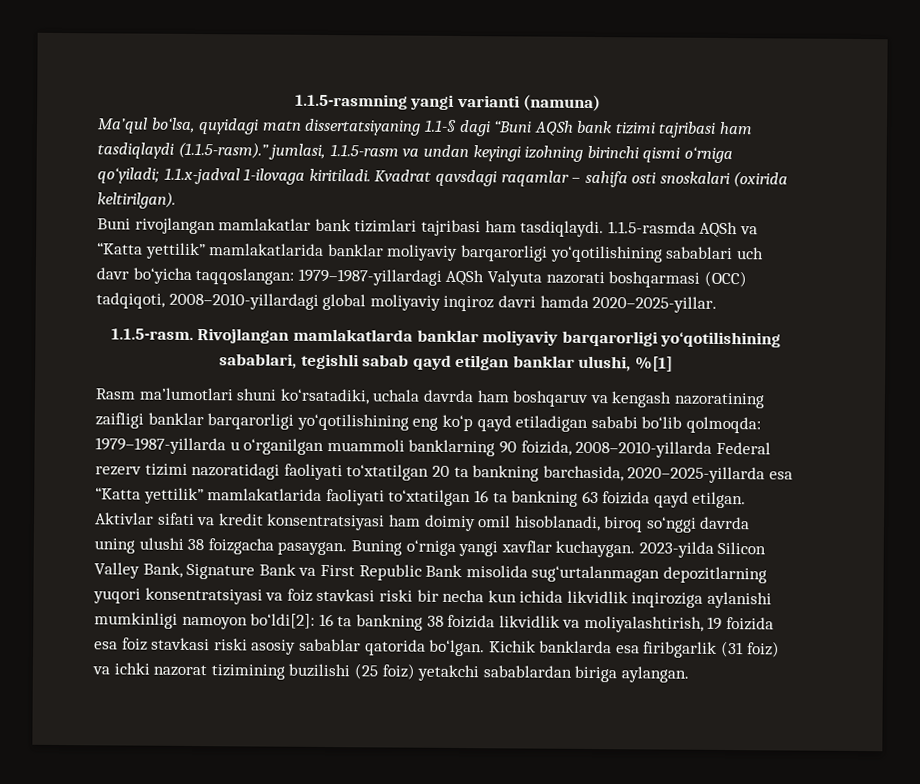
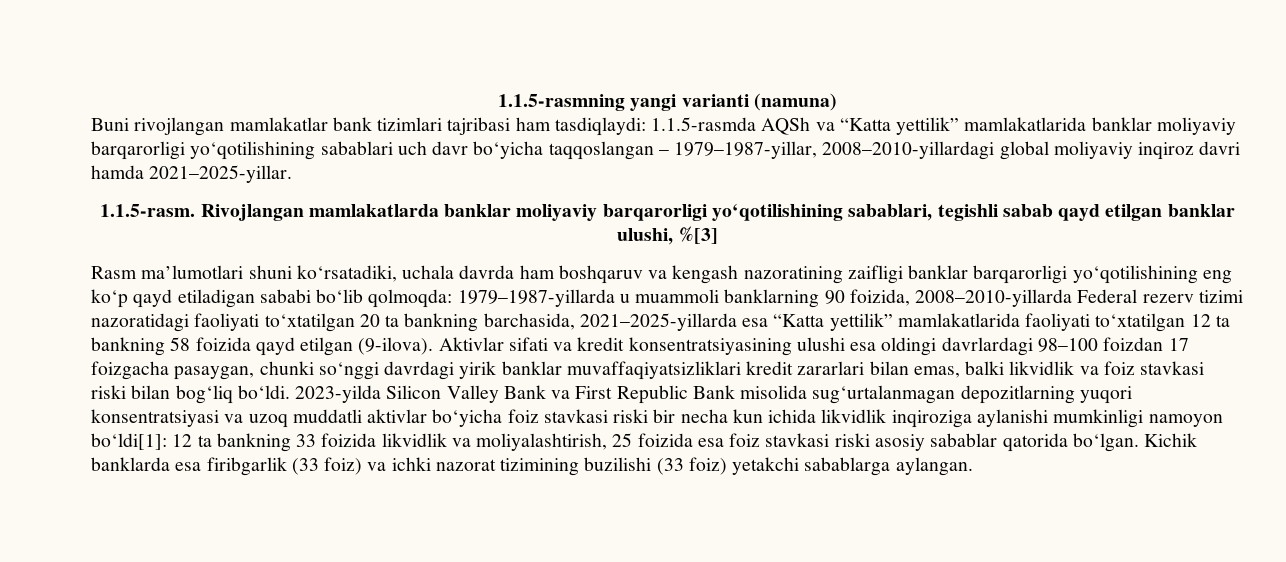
[97,117,754,138] [97,141,733,164] [97,167,789,188] [97,191,176,209] // Ma’qul bo‘lsa, quyidagi matn dissertatsiyaning 1.1-§ dagi “Buni AQSh bank tizimi tajribasi ham tasdiqlaydi (1.1.5-rasm).” jumlasi, 1.1.5-rasm va undan keyingi izohning birinchi qismi o‘rniga qo‘yiladi; 1.1.x-jadval 1-ilovaga kiritiladi. Kvadrat qavsdagi raqamlar – sahifa osti snoskalari (oxirida keltirilgan). -> (837, 102) none
[520,220,605,238] tasdiqlaydi. -> [554,117,646,136] tasdiqlaydi:
[195,268,747,288] [96,292,165,309] taqqoslangan: 1979–1987-yillardagi AQSh Valyuta nazorati boshqarmasi (OCC) tadqiqoti, -> [548,141,818,160] taqqoslangan – 1979–1987-yillar,
[592,295,718,313] 2020–2025-yillar. -> [149,165,293,183] 2021–2025-yillar.
[635,356,674,372] %[1] -> [678,226,718,244] %[3]
[243,438,325,455] o‘rganilgan -> (630, 298) none
[627,466,766,484] 2020–2025-yillarda -> [579,313,737,331] 2021–2025-yillarda
[473,490,599,507] 16 ta bankning 63 -> [1190,314,1230,327] [91,337,191,356] 12 ta bankning 58
[692,491,747,509] etilgan. -> [300,337,434,356] etilgan (9-ilova).
[266,513,751,533] [94,537,636,558] konsentratsiyasi ham doimiy omil hisoblanadi, biroq so‘nggi davrda uning ulushi 38 foizgacha pasaygan. Buning o‘rniga yangi xavflar kuchaygan. -> [628,337,1189,356] [91,361,1205,380] [91,385,290,404] konsentratsiyasining ulushi esa oldingi davrlardagi 98–100 foizdan 17 foizgacha pasaygan, chunki so‘nggi davrdagi yirik banklar muvaffaqiyatsizliklari kredit zararlari bilan emas, balki likvidlik va foiz stavkasi riski bilan bog‘liq bo‘ldi.
[142,562,256,580] Bank, Signature -> (499, 394) none
(284, 596) none -> [248,409,503,428] uzoq muddatli aktivlar bo‘yicha
[250,613,444,631] bo‘ldi[2]: 16 ta bankning 38 -> [91,433,317,452] bo‘ldi[1]: 12 ta bankning 33
[707,616,723,630] 19 -> [612,433,633,447] 25
[721,640,745,658] (31 -> [291,458,319,475] (33
[353,663,378,680] (25 -> [656,458,684,475] (33
[482,665,618,683] sabablardan biriga -> [804,457,891,476] sabablarga

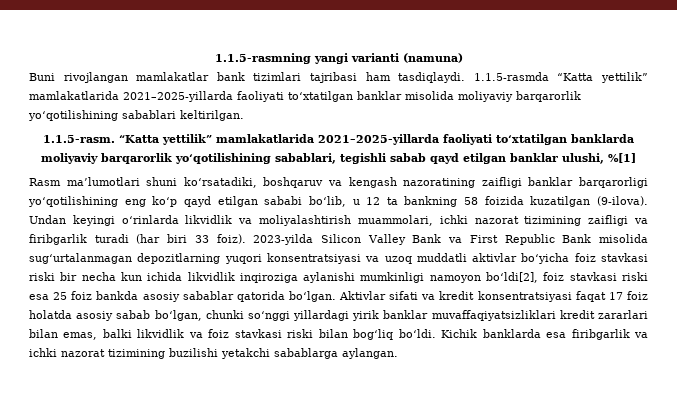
[554,117,1236,136] [91,141,1241,160] [91,165,293,183] [100,204,707,221] tasdiqlaydi: 1.1.5-rasmda AQSh va “Katta yettilik” mamlakatlarida banklar moliyaviy barqarorligi yo‘qotilishining sabablari uch davr bo‘yicha taqqoslangan – 1979–1987-yillar, 2008–2010-yillardagi global moliyaviy inqiroz davri hamda 2021–2025-yillar. // 1.1.5-rasm. Rivojlangan mamlakatlarda banklar moliyaviy barqarorligi -> [398,72,649,83] [29,91,581,102] [28,110,244,121] [43,134,634,145] [41,153,172,164] tasdiqlaydi. 1.1.5-rasmda “Katta yettilik” mamlakatlarida 2021–2025-yillarda faoliyati to‘xtatilgan banklar misolida moliyaviy barqarorlik yo‘qotilishining sabablari keltirilgan. // 1.1.5-rasm. “Katta yettilik” mamlakatlarida 2021–2025-yillarda faoliyati to‘xtatilgan banklarda moliyaviy barqarorlik
[678,226,718,244] %[3] -> [608,153,636,163] %[1]
[402,265,555,279] uchala davrda ham -> (257, 182) none
[177,289,1243,308] [91,313,1186,332] etiladigan sababi bo‘lib qolmoqda: 1979–1987-yillarda u muammoli banklarning 90 foizida, 2008–2010-yillarda Federal rezerv tizimi nazoratidagi faoliyati to‘xtatilgan 20 ta bankning barchasida, 2021–2025-yillarda esa “Katta yettilik” mamlakatlarida faoliyati to‘xtatilgan -> [217,196,360,207] etilgan sababi bo‘lib, u
[255,337,1189,356] [91,361,1205,380] [91,385,290,404] qayd etilgan (9-ilova). Aktivlar sifati va kredit konsentratsiyasining ulushi esa oldingi davrlardagi 98–100 foizdan 17 foizgacha pasaygan, chunki so‘nggi davrdagi yirik banklar muvaffaqiyatsizliklari kredit zararlari bilan emas, balki likvidlik va foiz stavkasi riski bilan bog‘liq bo‘ldi. -> [530,196,649,207] [29,215,648,226] [29,234,246,245] kuzatilgan (9-ilova). Undan keyingi o‘rinlarda likvidlik va moliyalashtirish muammolari, ichki nazorat tizimining zaifligi va firibgarlik turadi (har biri 33 foiz).
[91,433,1139,452] bo‘ldi[1]: 12 ta bankning 33 foizida likvidlik va moliyalashtirish, 25 foizida esa foiz stavkasi riski asosiy sabablar qatorida bo‘lgan. -> [486,272,648,283] [29,291,648,302] [29,310,648,321] [29,329,436,340] bo‘ldi[2], foiz stavkasi riski esa 25 foiz bankda asosiy sabablar qatorida bo‘lgan. Aktivlar sifati va kredit konsentratsiyasi faqat 17 foiz holatda asosiy sabab bo‘lgan, chunki so‘nggi yillardagi yirik banklar muvaffaqiyatsizliklari kredit zararlari bilan emas, balki likvidlik va foiz stavkasi riski bilan bog‘liq bo‘ldi.
[291,457,363,475] (33 foiz) -> (630, 334) none
[656,457,727,475] (33 foiz) -> (218, 352) none

